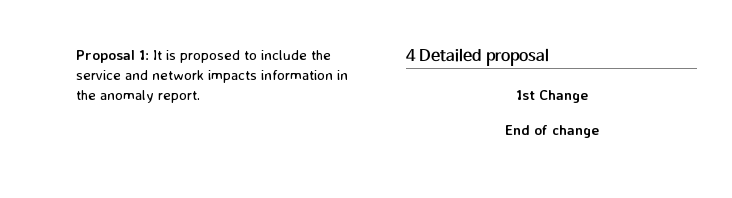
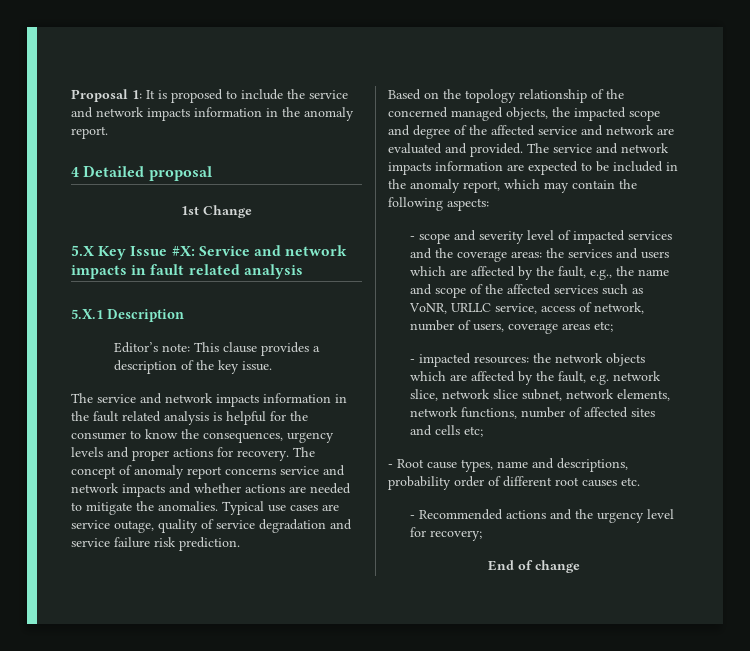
(588, 96) none -> [71,245,348,260] [71,264,303,279] [71,309,184,322] [114,342,321,356] [114,360,273,374] [71,393,347,407] [71,411,308,425] [71,429,334,443] [71,447,315,461] [71,465,345,479] [71,483,351,497] [71,501,339,515] [71,519,352,533] [71,537,240,551] [388,89,624,103] [388,107,660,121] [388,125,674,139] [388,143,669,157] [388,161,678,175] [388,179,637,193] [388,197,489,211] [409,230,672,244] [409,248,669,262] [409,266,669,280] [409,284,643,298] [408,302,644,314] [409,320,613,334] [409,353,645,367] [409,371,661,385] [409,389,670,401] [409,407,655,419] [409,425,483,437] [388,458,628,472] [388,476,640,490] [409,509,674,523] [409,527,482,541] // 5.X Key Issue #X: Service and network impacts in fault related analysis // 5.X.1 Description // Editor’s note: This clause provides a description of the key issue. // The service and network impacts information in the fault related analysis is helpful for the consumer to know the consequences, urgency levels and proper actions for recovery. The concept of anomaly report concerns service and network impacts and whether actions are needed to mitigate the anomalies. Typical use cases are service outage, quality of service degradation and service failure risk prediction. // Based on the topology relationship of the concerned managed objects, the impacted scope and degree of the affected service and network are evaluated and provided. The service and network impacts information are expected to be included in the anomaly report, which may contain the following aspects: // - scope and severity level of impacted services and the coverage areas: the services and users which are affected by the fault, e.g., the name and scope of the affected services such as VoNR, URLLC service, access of network, number of users, coverage areas etc; // - impacted resources: the network objects which are affected by the fault, e.g. network slice, network slice subnet, network elements, network functions, number of affected sites and cells etc; // - Root cause types, name and descriptions, probability order of different root causes etc. // - Recommended actions and the urgency level for recovery;

